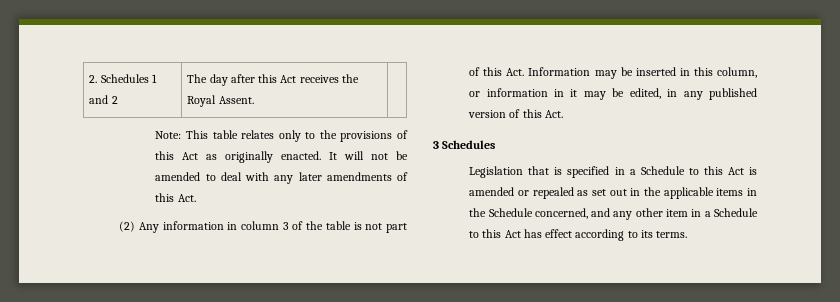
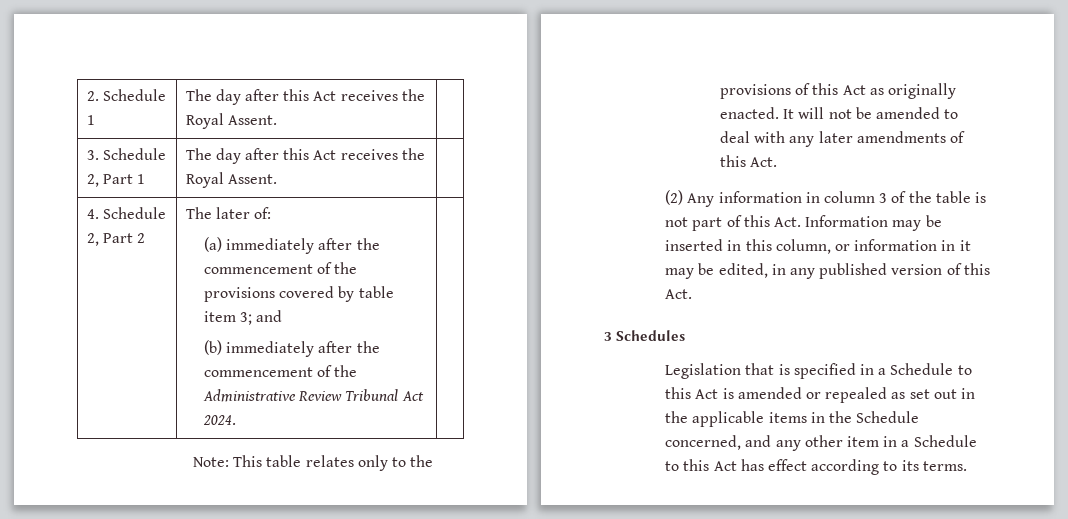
[100,74,157,83] [89,95,118,104] [187,74,359,86] [187,95,254,107] Schedules 1 and 2 | The day after this Act receives the Royal Assent. | -> [102,89,166,101] [86,115,95,125] [185,89,425,105] [185,113,277,129] [86,148,166,160] [86,174,145,187] [185,148,425,164] [185,172,277,188] [86,207,166,219] [86,233,145,246] [185,207,271,219] [203,237,380,254] [203,262,358,274] [203,286,394,302] [203,310,283,325] [203,340,380,357] [203,365,358,377] [202,389,424,402] [202,415,236,425] Schedule 1 | The day after this Act receives the Royal Assent. | // 3. Schedule 2, Part 1 | The day after this Act receives the Royal Assent. | // 4. Schedule 2, Part 2 | The later of: // (a) immediately after the commencement of the provisions covered by table item 3; and // (b) immediately after the commencement of the Administrative Review Tribunal Act 2024. |

